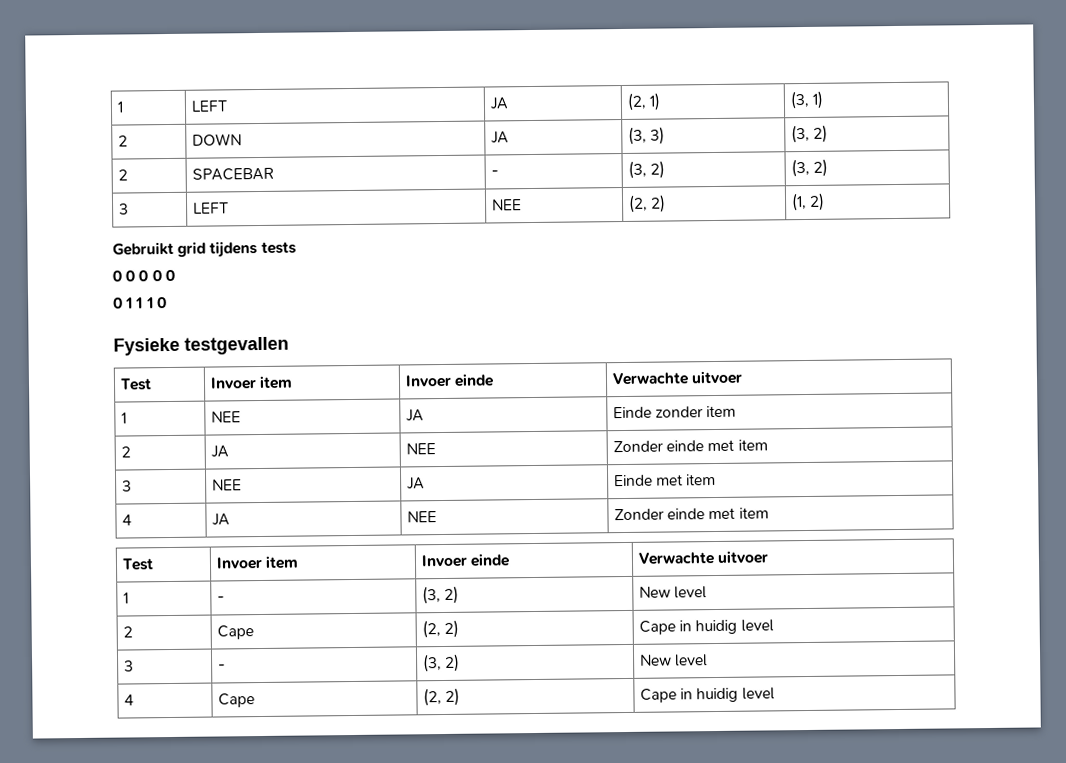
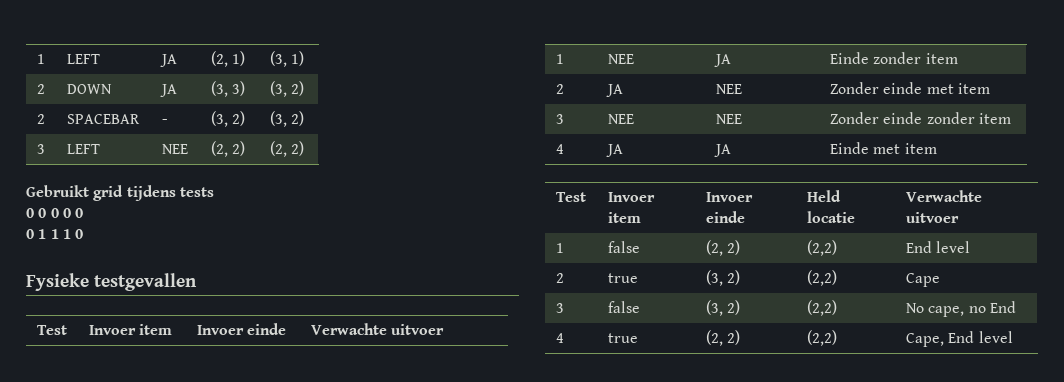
[791,192,808,212] (1, -> [269,141,287,157] (2,
[407,477,426,490] [614,474,684,487] JA | Einde met -> [715,114,742,124] [829,112,975,124] NEE | Zonder einde zonder
[407,511,438,523] [614,508,706,521] NEE | Zonder einde -> [713,144,731,157] [829,142,869,154] JA | Einde
[638,550,770,565] [123,592,130,604] [217,596,226,603] [422,585,460,605] [639,586,708,599] [123,626,134,638] [217,625,255,640] [422,619,460,639] [639,619,774,635] [124,660,135,672] [218,664,227,671] [422,653,461,673] [640,654,709,667] [124,694,135,706] [218,693,256,708] [423,687,461,707] [640,687,739,703] | Verwachte uitvoer // 1 | - | (3, 2) | New level // 2 | Cape | (2, 2) | Cape in huidig level // 3 | - | (3, 2) | New level // 4 | Cape | (2, 2) | Cape in huidig -> [806,190,841,202] [806,211,855,223] [905,190,982,202] [905,212,959,223] [555,243,564,253] [607,241,640,253] [705,240,741,256] [806,240,837,256] [905,241,971,253] [555,273,564,283] [607,273,638,283] [705,270,741,286] [806,270,837,286] [905,273,940,287] [555,303,564,313] [607,301,640,313] [705,300,741,316] [806,300,837,316] [905,301,1016,317] [555,333,564,343] [607,333,638,343] [705,330,741,346] [806,330,837,346] [905,331,975,347] | Held locatie | Verwachte uitvoer // 1 | false | (2, 2) | (2,2) | End level // 2 | true | (3, 2) | (2,2) | Cape // 3 | false | (3, 2) | (2,2) | No cape, no End // 4 | true | (2, 2) | (2,2) | Cape, End

